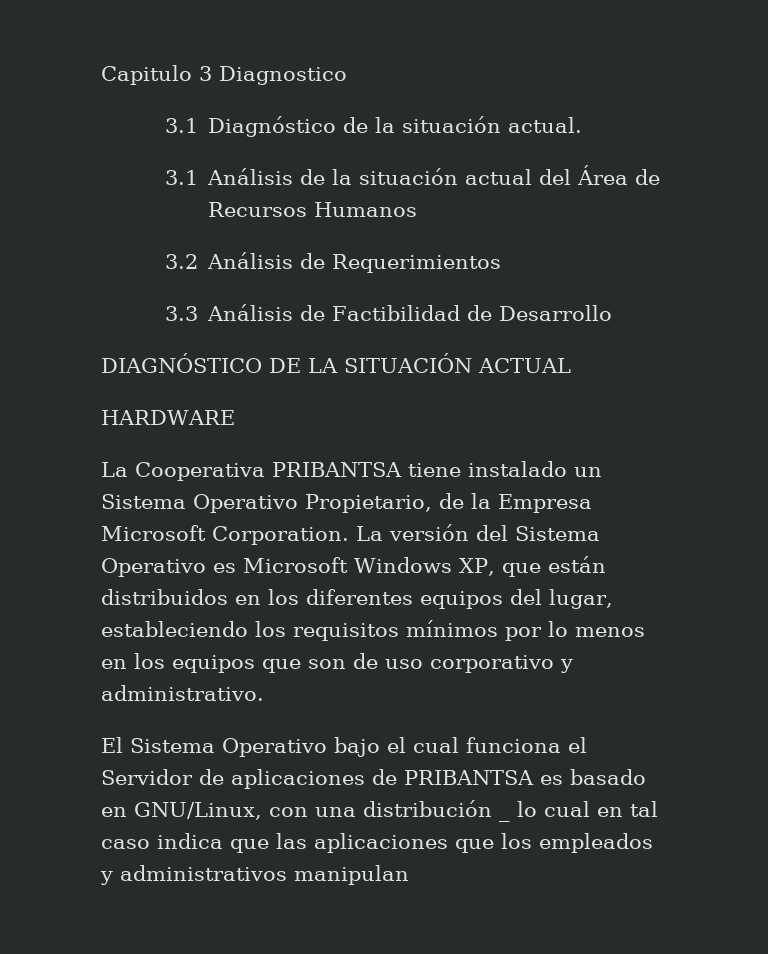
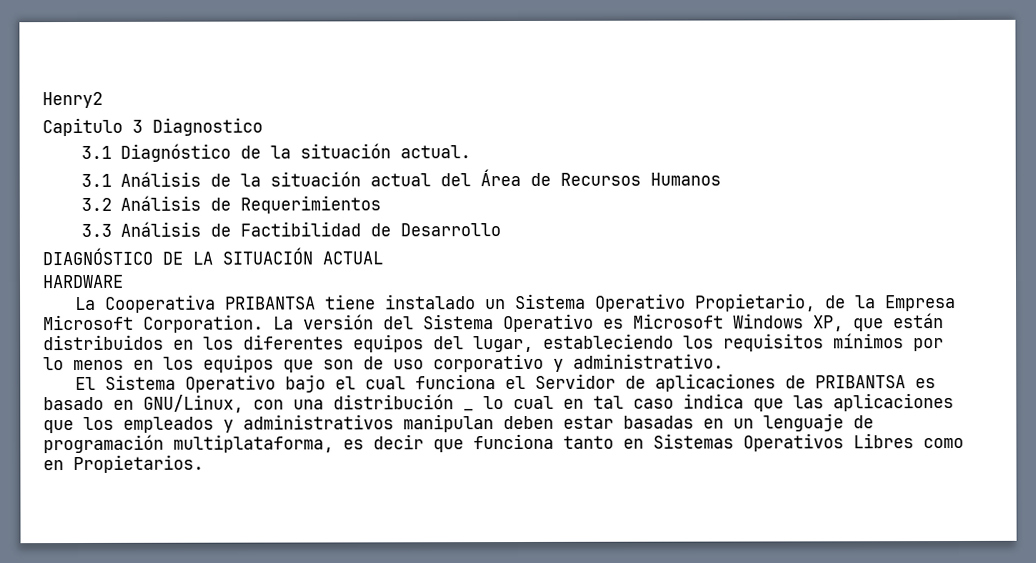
(101, 75) none -> [42,91,103,109] Henry2 //
(409, 875) none -> [503,413,874,432] [43,433,964,454] [43,454,204,474] deben estar basadas en un lenguaje de programación multiplataforma, es decir que funciona tanto en Sistemas Operativos Libres como en Propietarios.

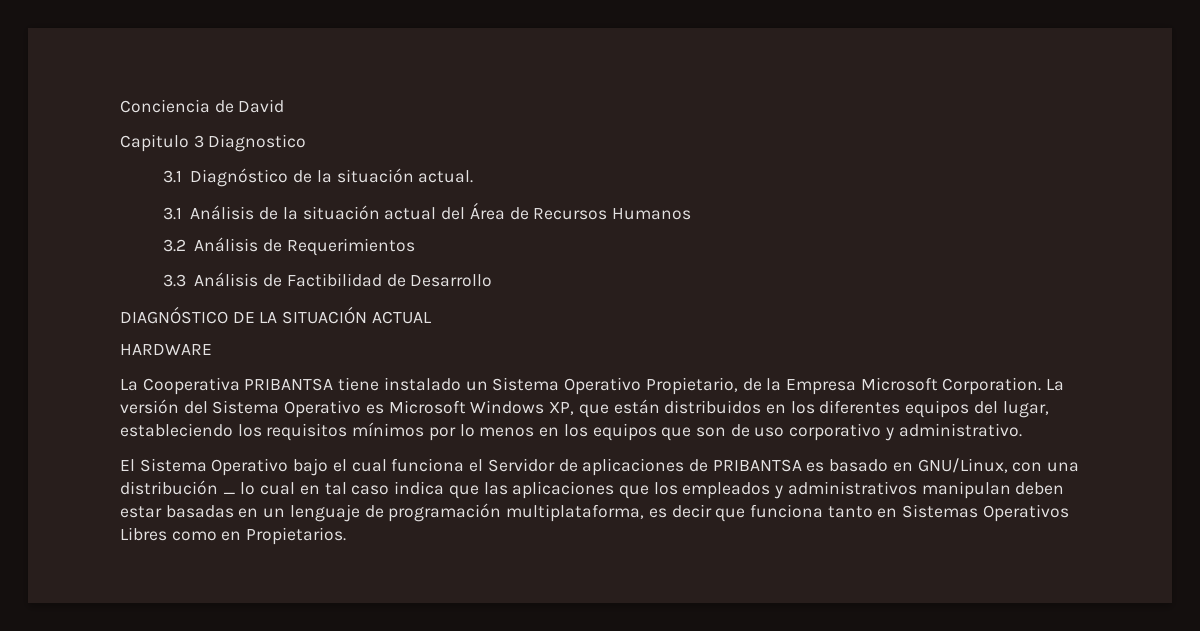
[42,91,103,109] Henry2 -> [120,99,285,113] Conciencia de David

